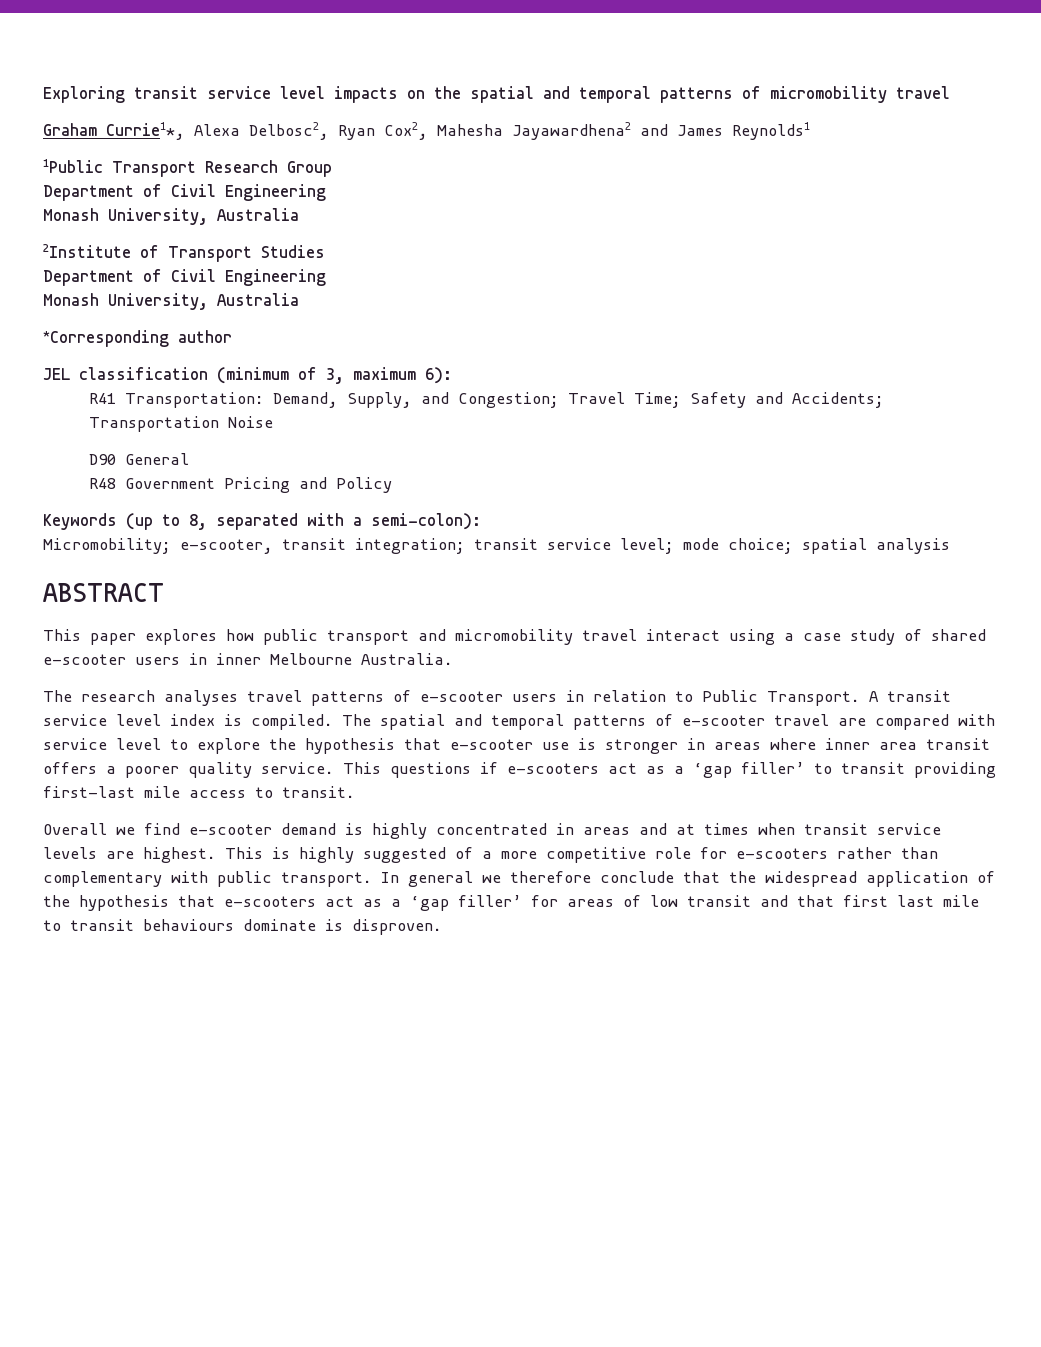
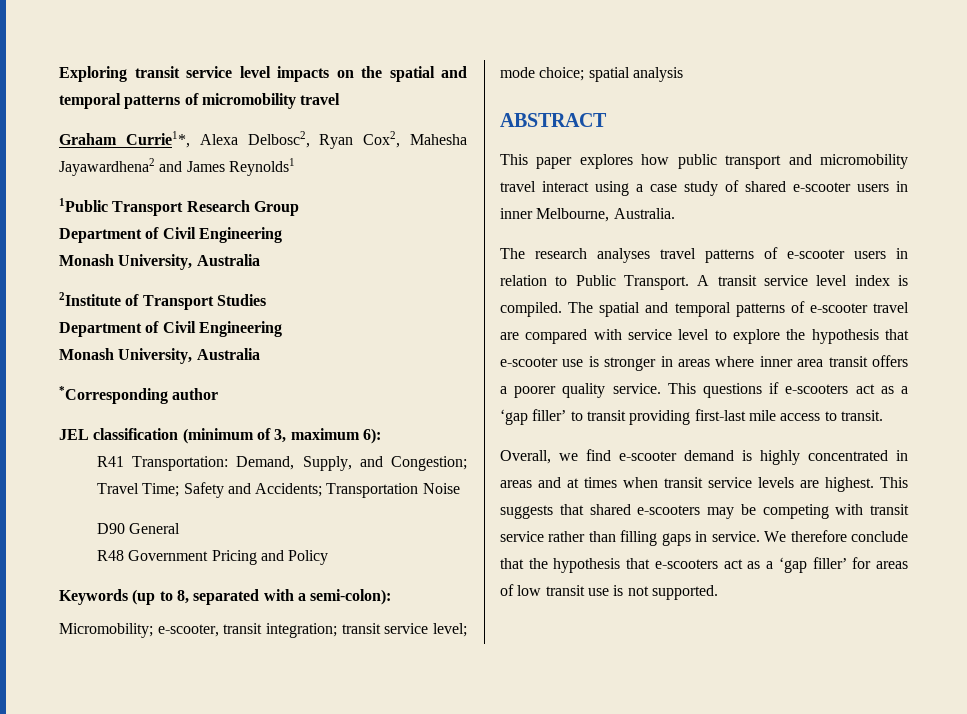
[270,653,352,665] Melbourne -> [536,208,610,222] Melbourne,
[43,823,107,835] Overall -> [500,450,551,464] Overall,
[272,847,938,863] [43,871,995,887] is highly suggested of a more competitive role for e-scooters rather than complementary with public transport. In general we therefore conclude that the widespread application of -> [500,504,909,519] [500,530,908,546] [500,558,524,569] suggests that shared e-scooters may be competing with transit service rather than filling gaps in service. We therefore conclude that
[760,895,979,907] [43,919,442,935] and that first last mile to transit behaviours dominate is disproven. -> [587,585,718,600] use is not supported.

